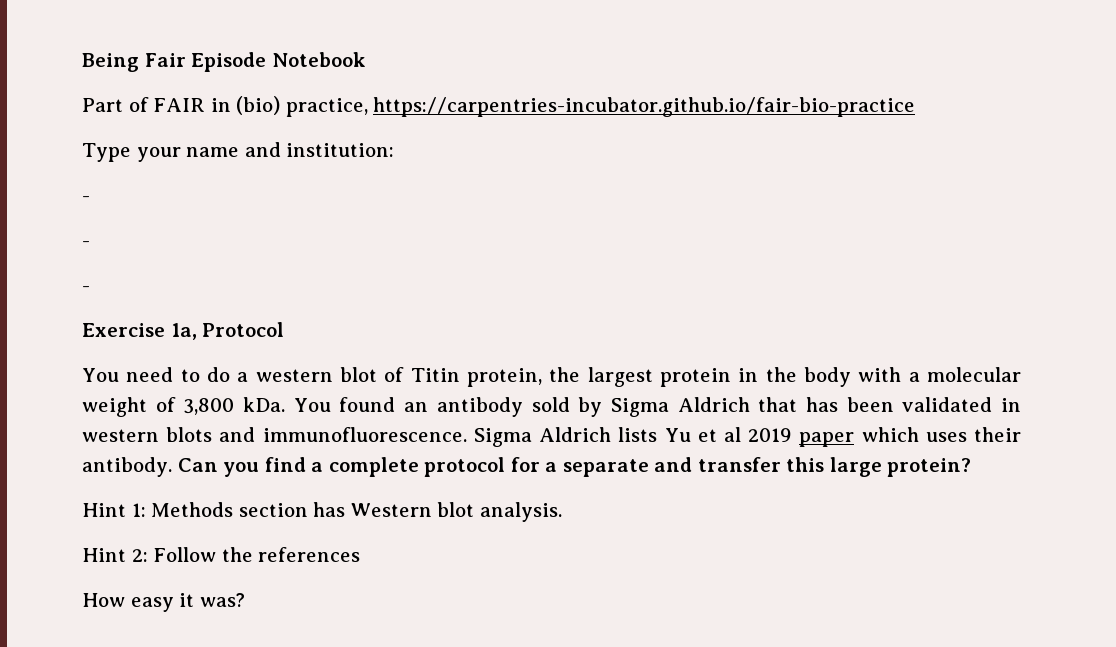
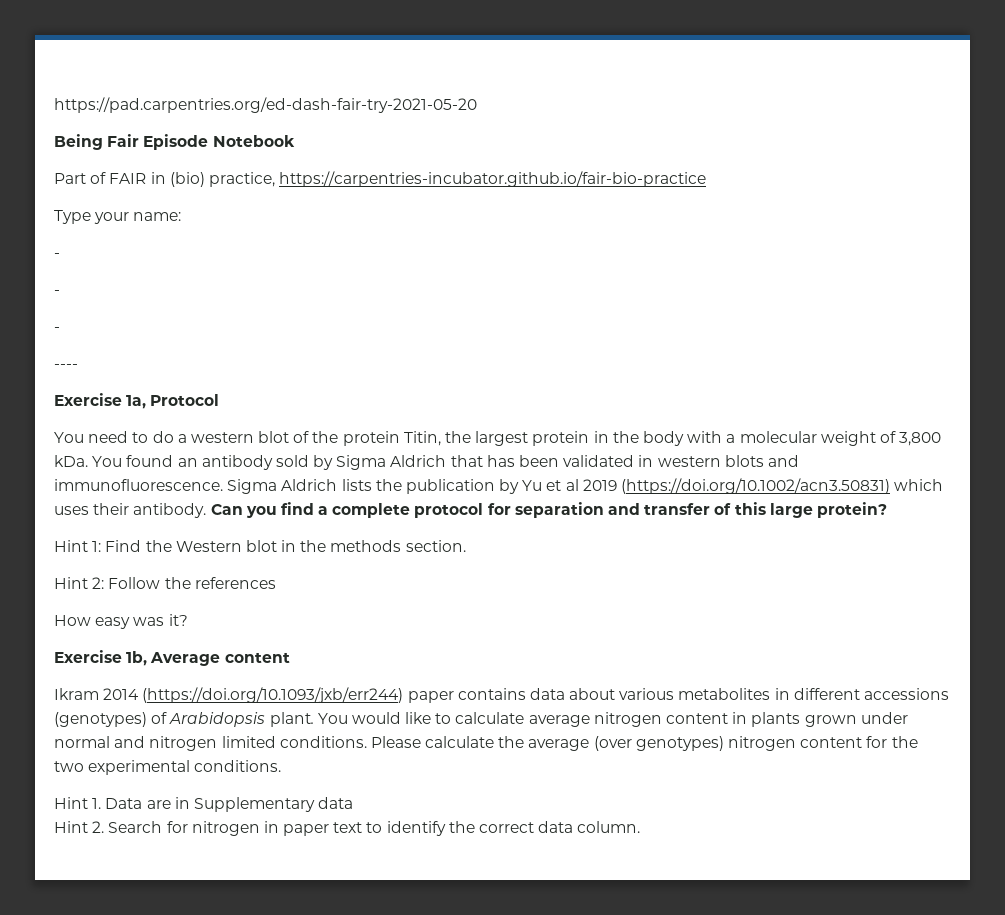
(82, 62) none -> [54,97,477,113] https://pad.carpentries.org/ed-dash-fair-try-2021-05-20 //
[186,142,395,157] name and institution: -> [133,212,182,221] name:
(90, 289) none -> [54,364,78,369] // ----
[410,368,542,387] Titin protein, -> [312,431,441,446] the protein Titin,
(658, 434) none -> [375,479,520,494] the publication by
[799,432,855,447] paper -> [621,478,891,494] (https://doi.org/10.1002/acn3.50831)
[545,459,649,477] a separate -> [514,502,604,518] separation
(781, 464) none -> [714,503,732,515] of
[151,502,562,522] Methods section has Western blot analysis. -> [105,540,466,552] Find the Western blot in the methods section.
[179,593,245,607] it was? -> [133,614,188,626] [54,650,290,666] [54,687,950,703] [54,712,908,727] [54,736,918,751] [54,760,282,775] [54,797,354,812] [54,821,641,836] was it? // Exercise 1b, Average content // Ikram 2014 (https://doi.org/10.1093/jxb/err244) paper contains data about various metabolites in different accessions (genotypes) of Arabidopsis plant. You would like to calculate average nitrogen content in plants grown under normal and nitrogen limited conditions. Please calculate the average (over genotypes) nitrogen content for the two experimental conditions. // Hint 1. Data are in Supplementary data // Hint 2. Search for nitrogen in paper text to identify the correct data column.

